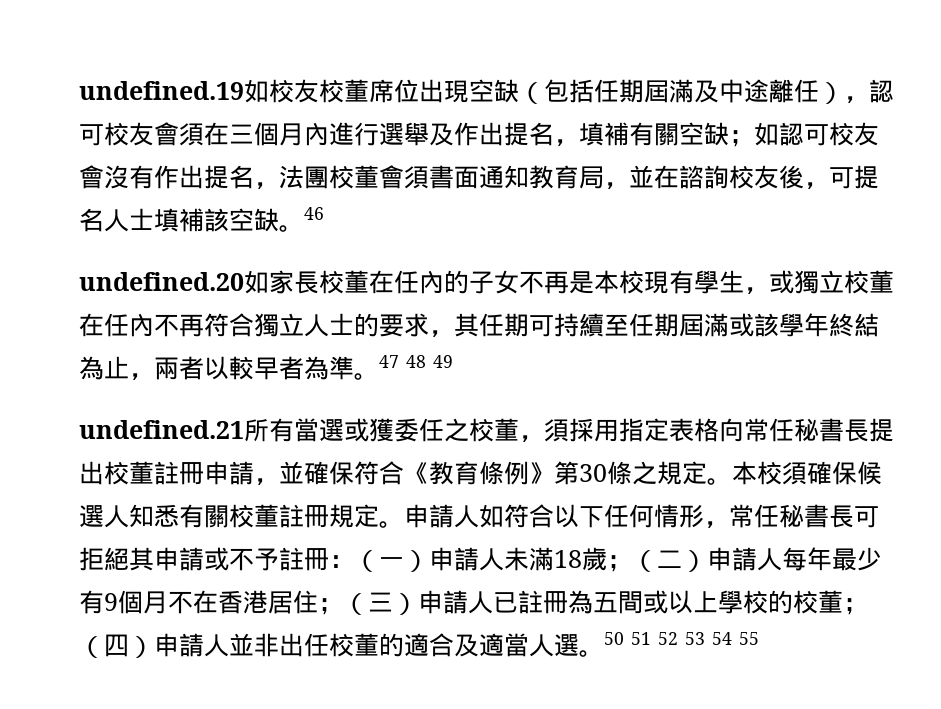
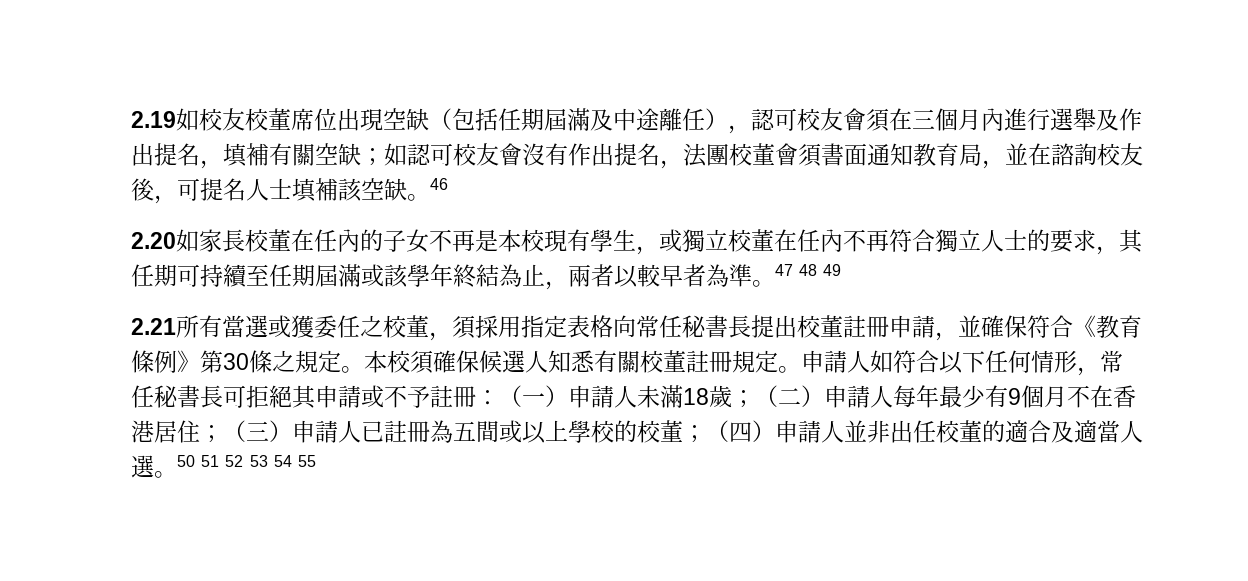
[78,81,244,100] undefined.19 -> [131,111,177,128] 2.19
[78,272,244,291] undefined.20 -> [131,232,177,249] 2.20
[78,420,244,439] undefined.21 -> [131,318,177,335] 2.21

